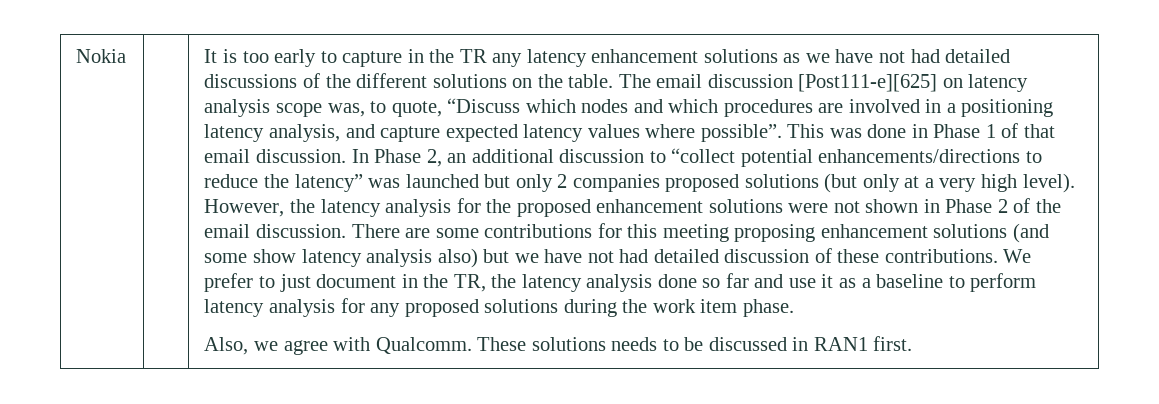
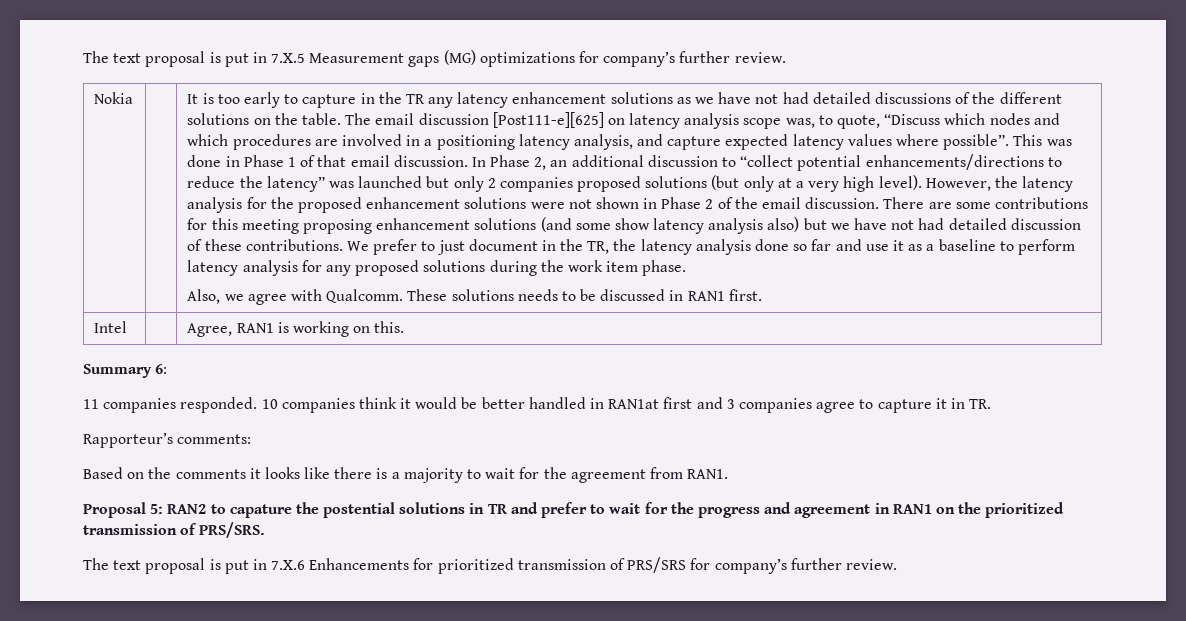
(76, 56) none -> [83,50,786,67] The text proposal is put in 7.X.5 Measurement gaps (MG) optimizations for company’s further review. //
(913, 343) none -> [94,321,128,333] [187,321,405,337] [83,364,168,378] [83,397,992,413] [83,432,252,448] [83,467,729,483] [83,502,1065,518] [83,522,266,538] [83,557,897,574] // Intel | | Agree, RAN1 is working on this. // Summary 6: // 11 companies responded. 10 companies think it would be better handled in RAN1at first and 3 companies agree to capture it in TR. // Rapporteur’s comments: // Based on the comments it looks like there is a majority to wait for the agreement from RAN1. // Proposal 5: RAN2 to capature the postential solutions in TR and prefer to wait for the progress and agreement in RAN1 on the prioritized transmission of PRS/SRS. // The text proposal is put in 7.X.6 Enhancements for prioritized transmission of PRS/SRS for company’s further review.

